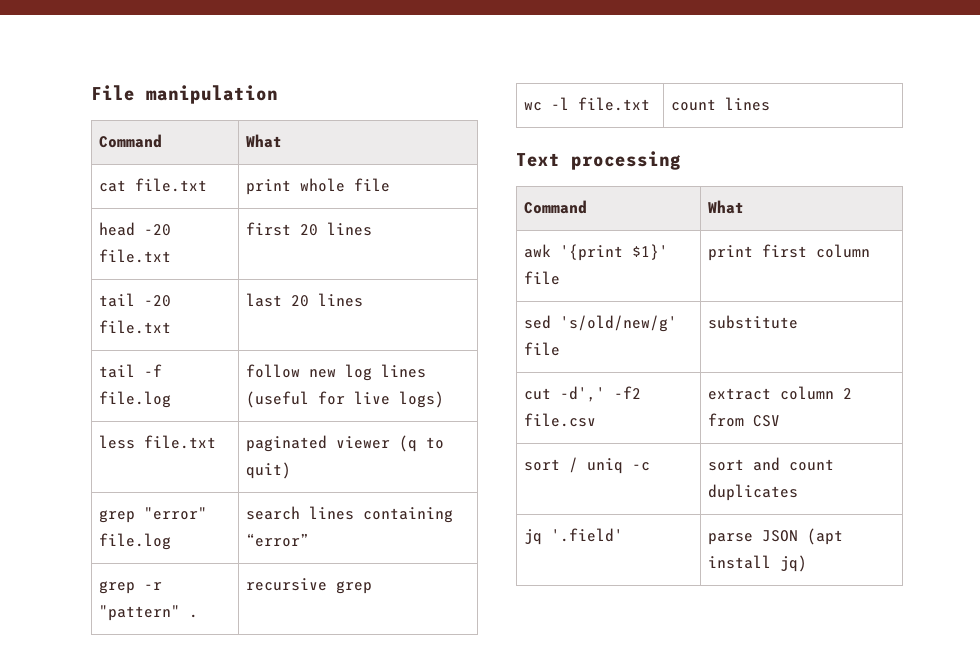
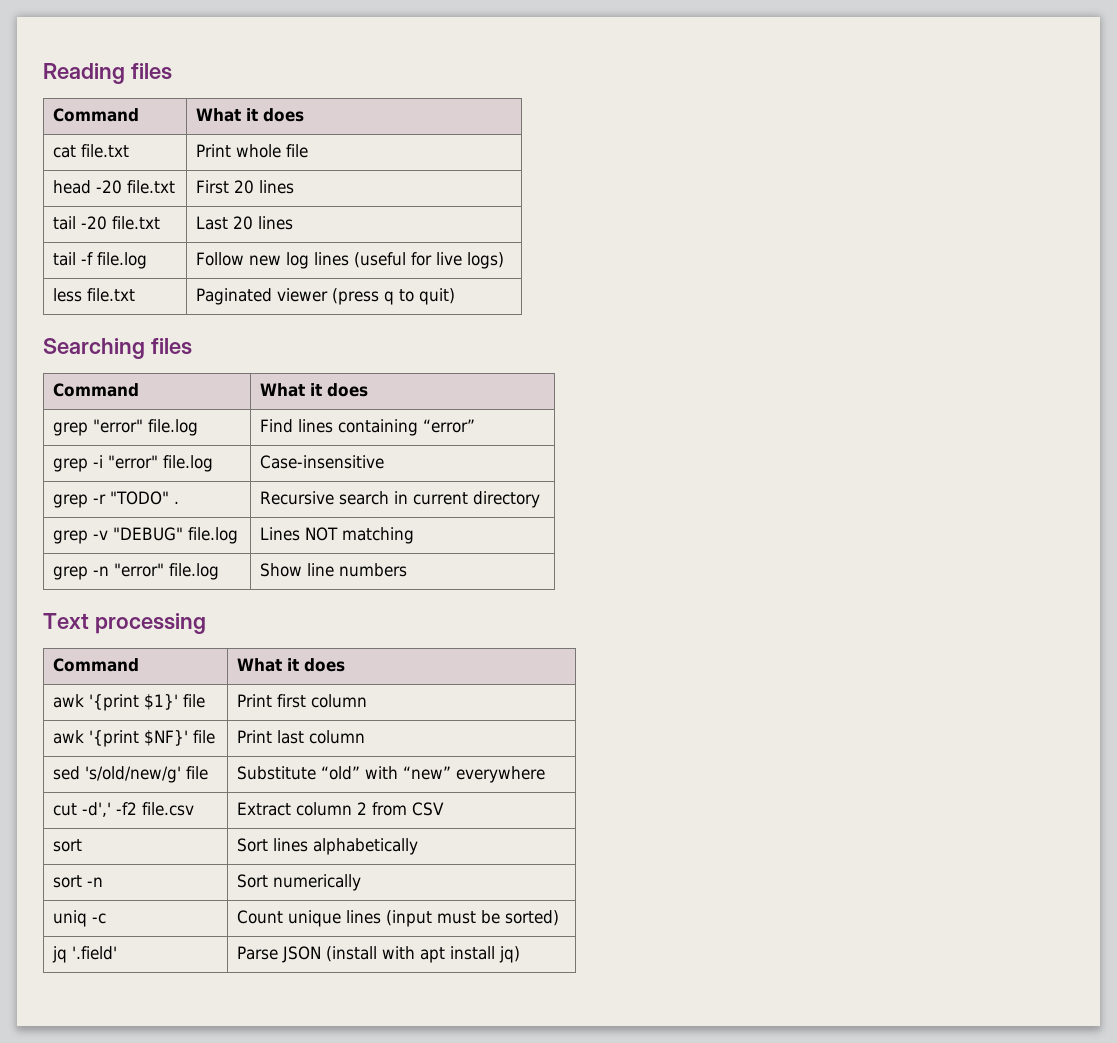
[91,85,278,104] [99,134,163,148] [246,134,283,148] File manipulation // Command | What -> [43,63,172,84] [52,108,139,122] [195,108,304,122] Reading files // Command | What it does
[246,179,292,195] print -> [195,144,231,157] Print
[246,222,292,236] first -> [195,180,229,194] First
[246,293,283,307] last -> [195,216,228,230] Last
[246,364,301,378] follow -> [195,252,244,266] Follow
[246,435,445,452] [246,462,292,479] paginated viewer (q to quit) -> [195,288,455,305] [43,338,192,359] [52,383,139,397] [259,383,368,397] Paginated viewer (press q to quit) // Searching files // Command | What it does
[246,506,301,520] search -> [259,419,293,433] Find
(310, 540) none -> [52,455,213,472] [259,455,384,469] // grep -i "error" file.log | Case-insensitive
[99,605,181,621] "pattern" -> [109,491,169,505] "TODO"
[246,578,373,594] [524,97,651,111] [671,97,771,111] recursive grep // wc -l file.txt | count lines -> [259,491,540,508] [52,527,238,544] [259,527,414,544] [52,563,219,580] [259,563,407,577] Recursive search in current directory // grep -v "DEBUG" file.log | Lines NOT matching // grep -n "error" file.log | Show line numbers
(745, 207) none -> [286,658,345,672] it does
[708,245,754,261] print -> [236,694,272,707] Print
[524,315,678,332] [524,342,561,356] [708,315,799,329] sed 's/old/new/g' file | substitute -> [52,730,215,747] [236,730,365,744] [52,766,208,783] [236,766,545,783] awk '{print $NF}' file | Print last column // sed 's/old/new/g' file | Substitute “old” with “new” everywhere
[708,388,772,400] extract -> [236,802,291,816] Extract
[569,457,651,474] [708,457,835,471] [708,484,799,501] [524,528,624,545] [708,528,844,545] / uniq -c | sort and count duplicates // jq '.field' | parse JSON (apt -> [236,838,418,855] [52,875,103,888] [236,874,361,891] [52,910,106,927] [236,910,559,927] [51,946,117,963] [236,946,445,963] | Sort lines alphabetically // sort -n | Sort numerically // uniq -c | Count unique lines (input must be sorted) // jq '.field' | Parse JSON (install with apt

